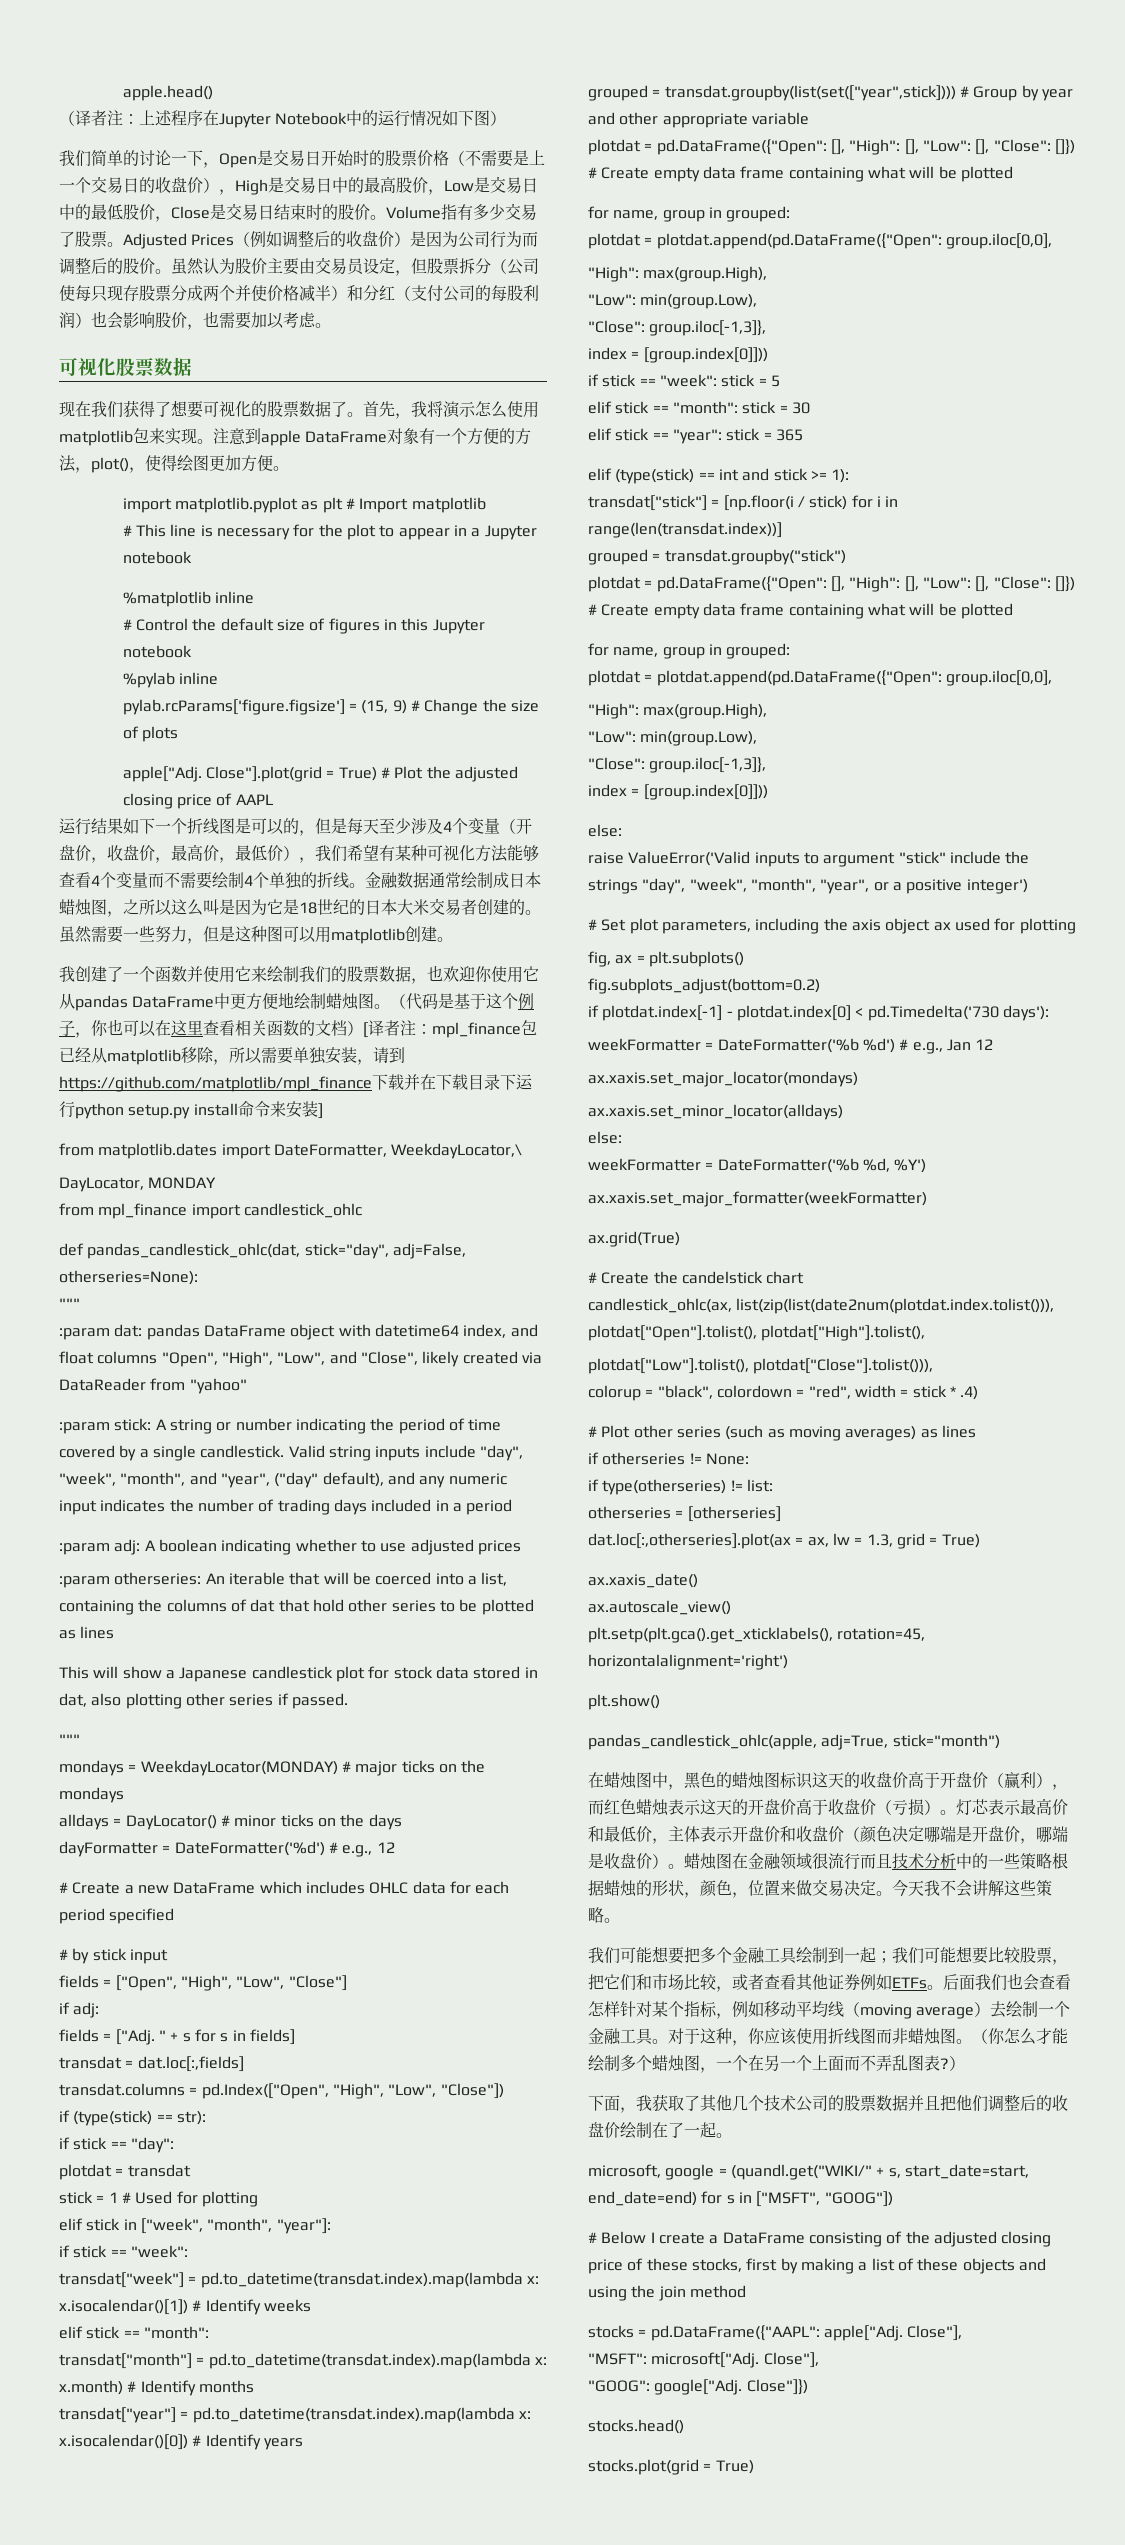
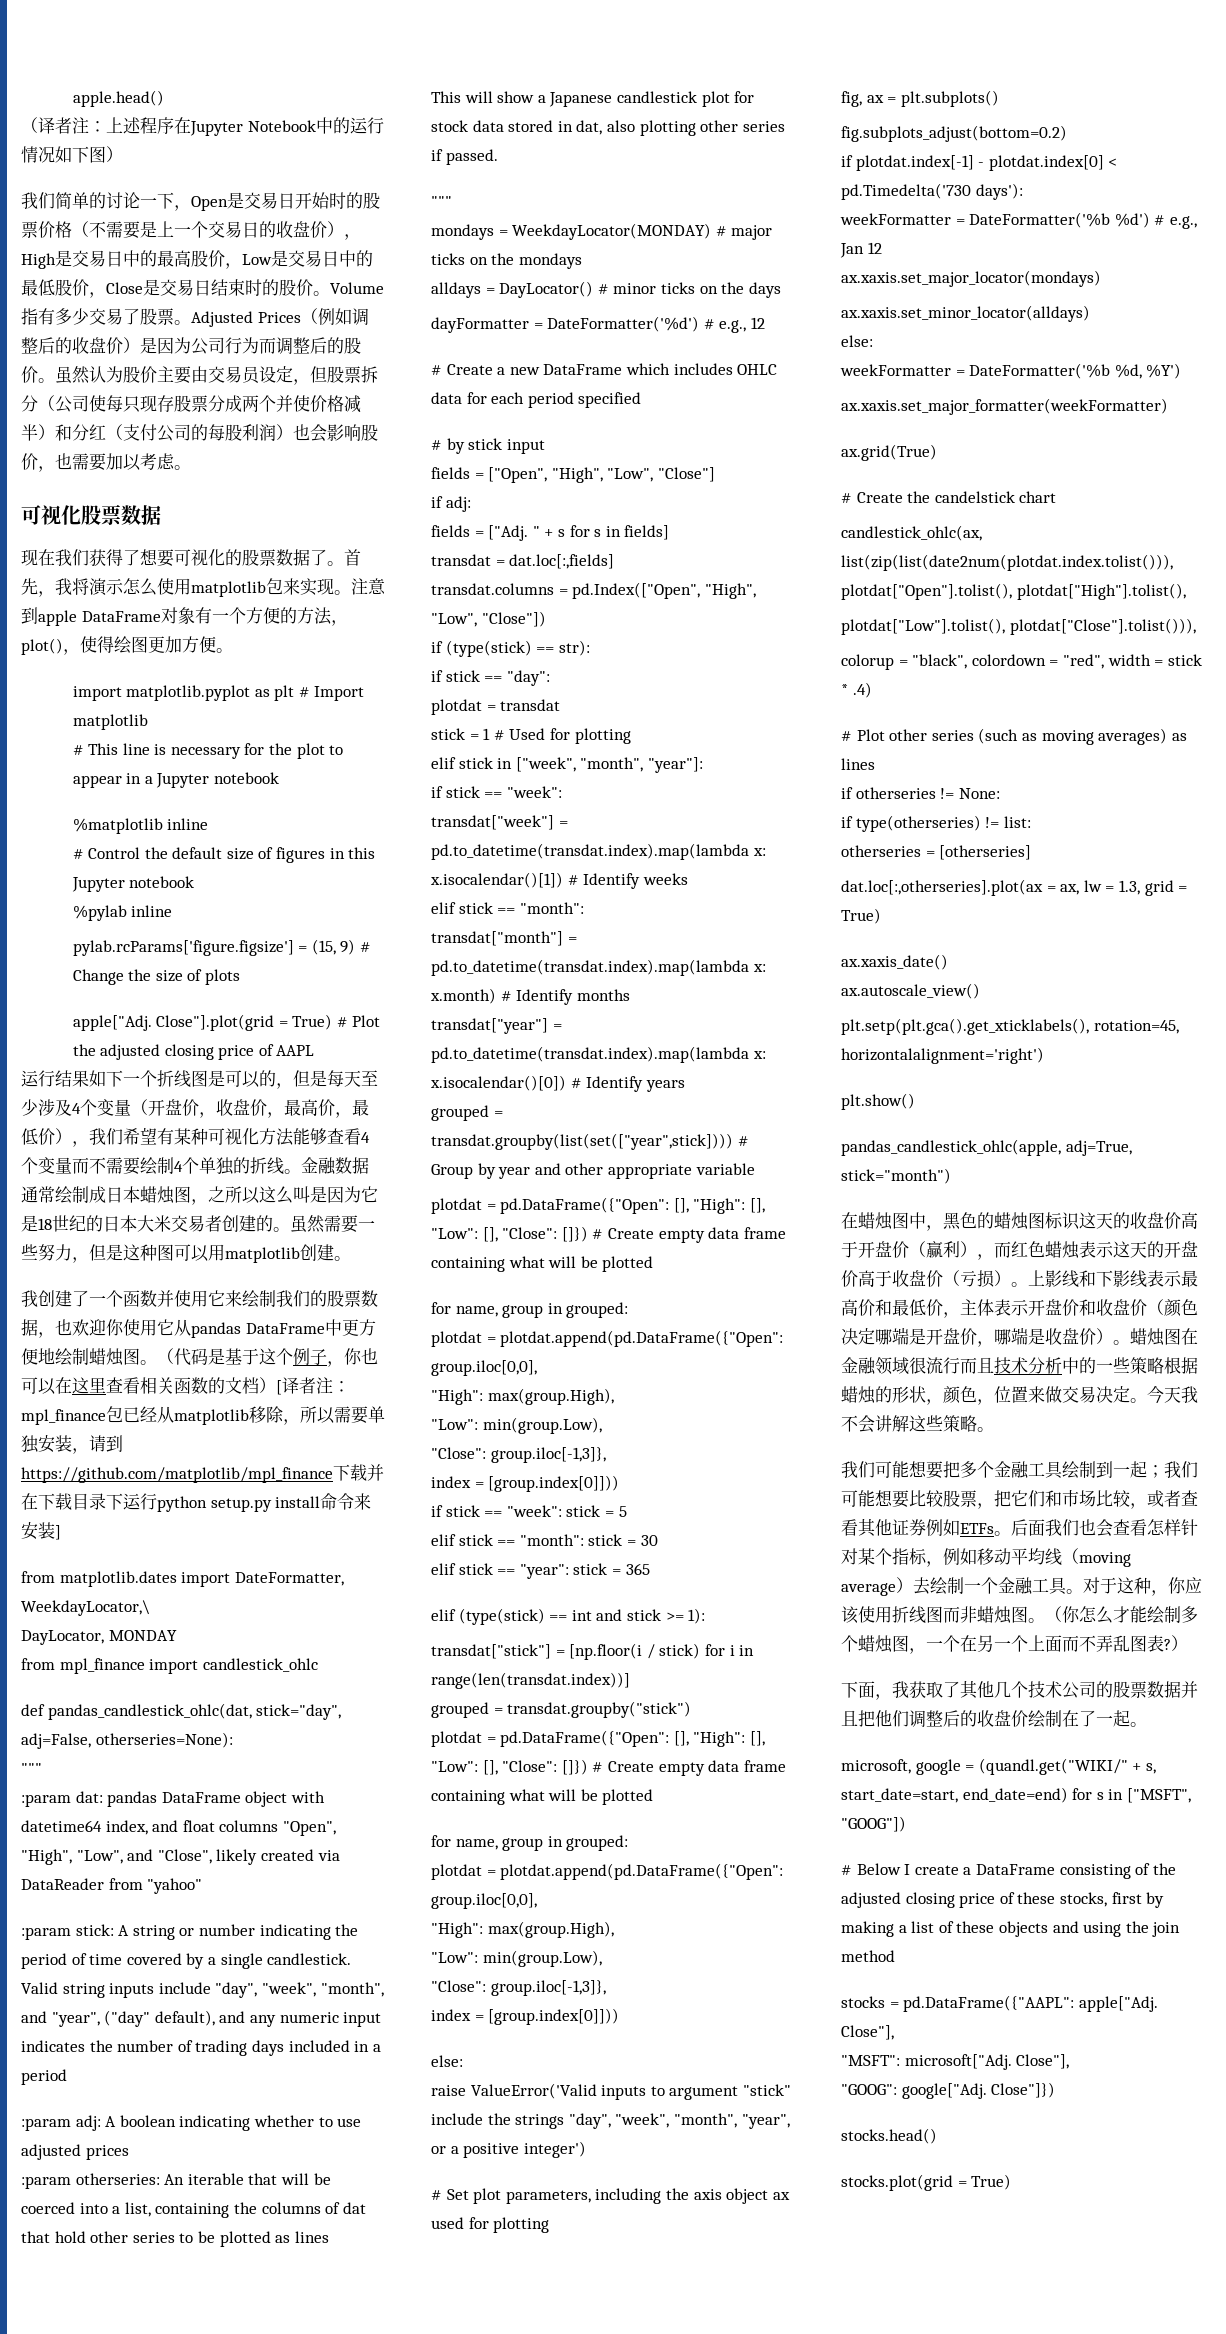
[956,1799,989,1815] 灯芯 -> [1028,1270,1147,1288] 上影线和下影线

